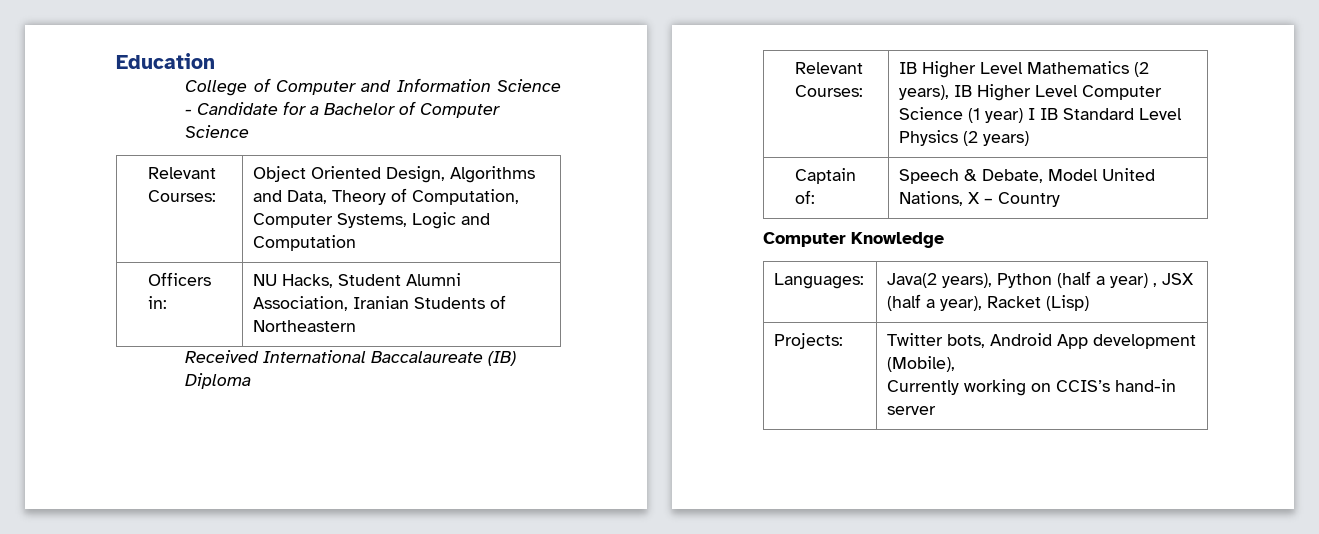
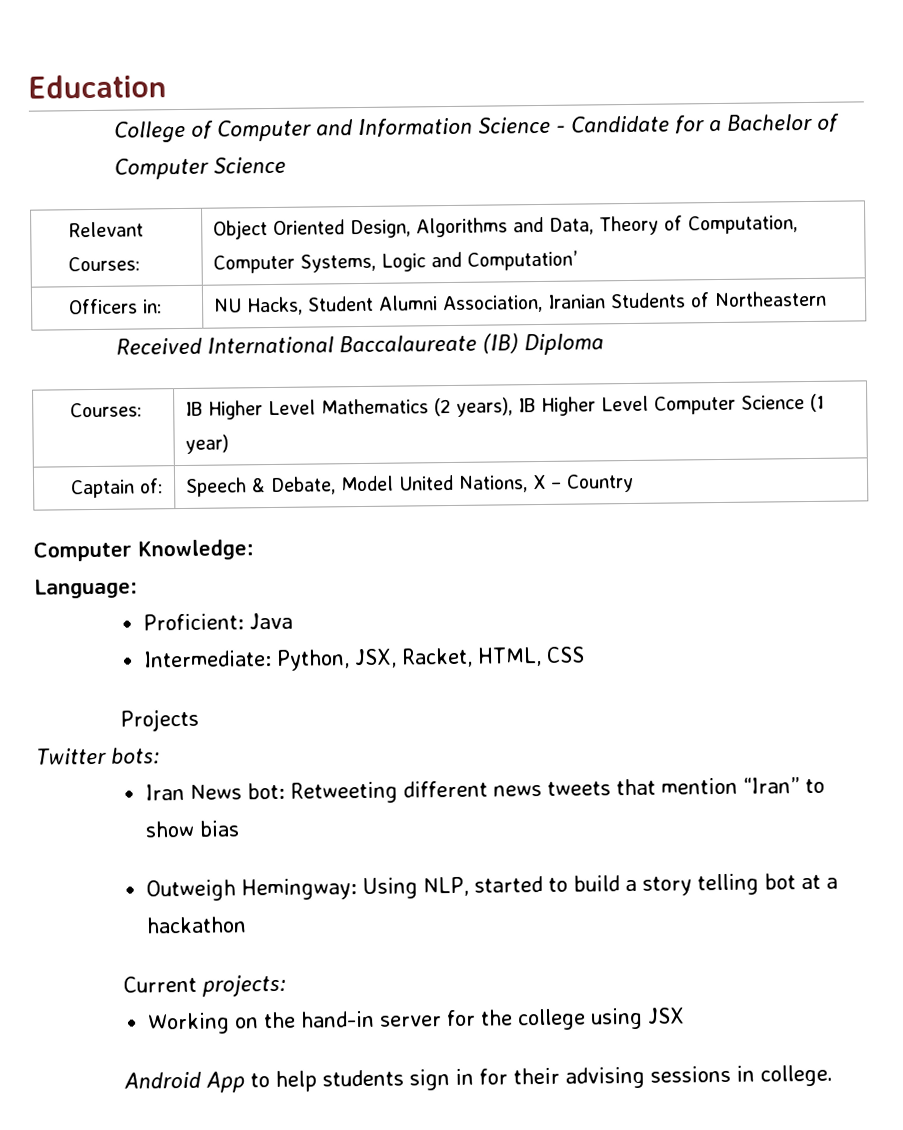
[253,235,357,251] Computation -> [467,250,579,271] Computation’
[795,62,864,74] Relevant -> (605, 344) none
[1028,108,1183,120] [899,130,1030,146] I IB Standard Level Physics (2 years) -> (230, 444) none
[851,232,944,248] [774,273,865,289] [887,271,1195,288] [887,294,1090,311] [774,333,844,349] [887,333,1197,349] [887,356,956,372] [887,379,1177,396] [887,406,937,415] Knowledge // Languages: | Java(2 years), Python (half a year) , JSX (half a year), Racket (Lisp) // Projects: | Twitter bots, Android App development (Mobile), // Currently working on CCIS’s hand-in server -> [137,539,254,561] [34,578,138,599] [143,612,294,631] [143,646,586,671] [120,708,200,732] [36,747,160,765] [145,777,826,804] [145,820,241,838] [146,873,839,902] [146,916,248,934] [123,974,287,997] [147,1007,686,1035] [124,1064,834,1093] Knowledge: // Language: // Proficient: Java // Intermediate: Python, JSX, Racket, HTML, CSS // Projects // Twitter bots: // Iran News bot: Retweeting different news tweets that mention “Iran” to show bias // Outweigh Hemingway: Using NLP, started to build a story telling bot at a hackathon // Current projects: // Working on the hand-in server for the college using JSX // Android App to help students sign in for their advising sessions in college.

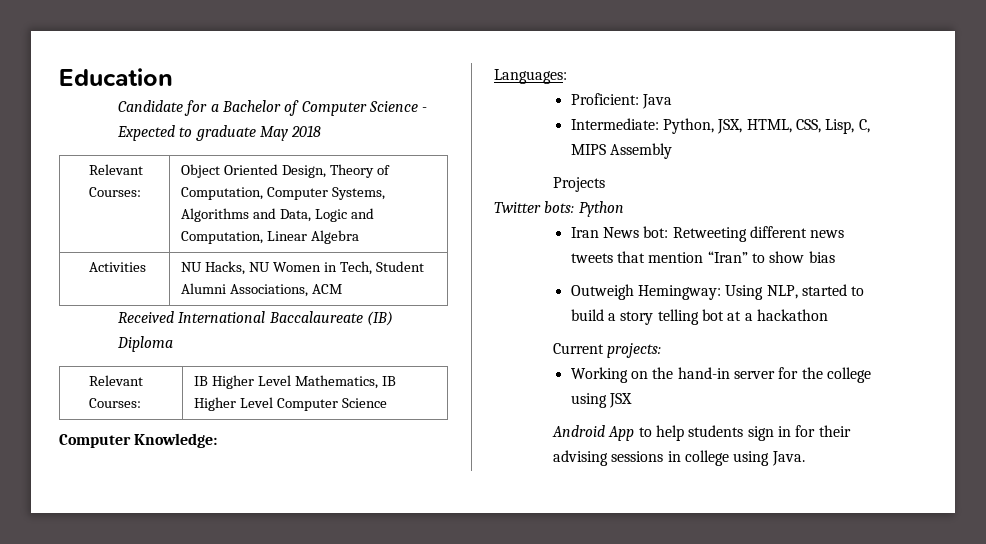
[114,116,567,143] College of Computer and Information Science - -> (173, 77) none
(287, 165) none -> [422,107,428,112] [117,125,322,141] - Expected to graduate May 2018
[416,216,595,238] Algorithms and Data, -> (327, 171) none
[381,250,579,272] [68,298,162,315] [214,290,828,316] Logic and Computation’ // Officers in: | NU Hacks, Student Alumni Association, Iranian Students of Northeastern -> [181,208,375,222] [181,230,360,244] [89,262,147,272] [181,261,424,275] [181,283,343,297] Algorithms and Data, Logic and Computation, Linear Algebra // Activities | NU Hacks, NU Women in Tech, Student Alumni Associations, ACM
(605, 344) none -> [89,375,144,386] Relevant
[321,397,514,417] Mathematics (2 years), -> [295,375,379,389] Mathematics,
[810,393,826,412] [185,434,230,454] [70,478,163,499] [186,473,635,497] (1 year) // Captain of: | Speech & Debate, Model United Nations, X – Country -> (388, 403) none
[34,578,138,599] Language: -> [494,69,567,84] Languages:
[401,646,586,668] Racket, HTML, CSS -> [746,119,870,134] [570,143,673,159] HTML, CSS, Lisp, C, MIPS Assembly
(160, 756) none -> [578,201,624,217] Python
[760,1064,834,1087] college. -> [685,450,805,466] college using Java.

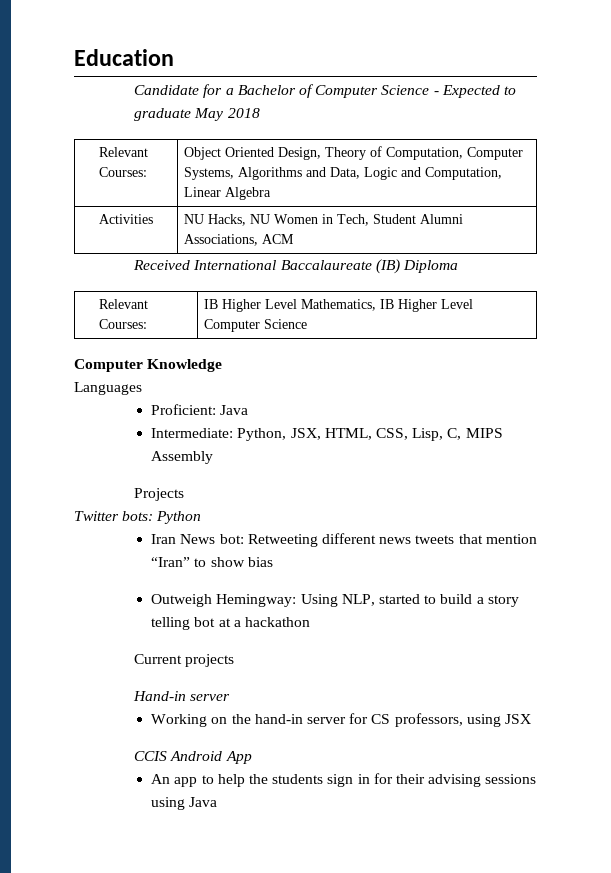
[134,433,218,448] [494,69,567,84] Knowledge: // Languages: -> [147,359,223,372] [74,382,142,395] Knowledge // Languages
[607,343,662,358] projects: -> [185,654,235,667] [133,691,231,701] projects // Hand-in server
[801,367,871,383] the college -> [371,713,463,727] CS professors,
(633, 400) none -> [134,751,168,761] CCIS
(635, 433) none -> [151,774,198,787] // An app
(685, 433) none -> [249,774,269,784] the
[667,450,805,466] in college using Java. -> [151,797,218,810] using Java

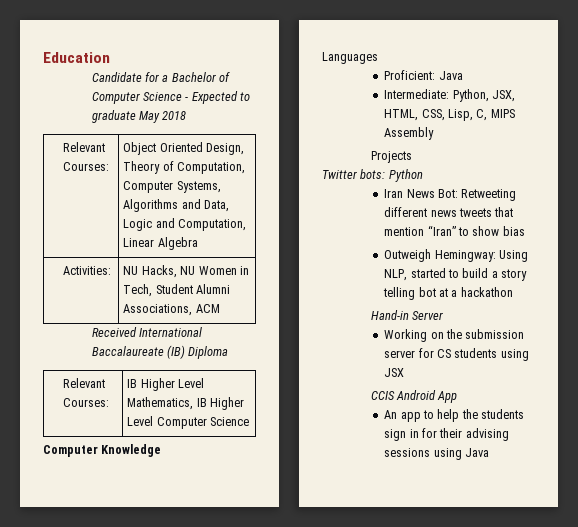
[98,214,153,224] Activities -> [62,266,111,275] Activities:
[219,534,244,544] bot: -> [438,189,459,198] Bot:
[134,654,235,667] // Current projects -> (513, 292) none
[190,694,231,701] server -> [411,311,443,320] Server
[254,714,303,724] hand-in -> [465,329,525,339] submission
[394,713,463,727] professors, -> [454,348,498,358] students

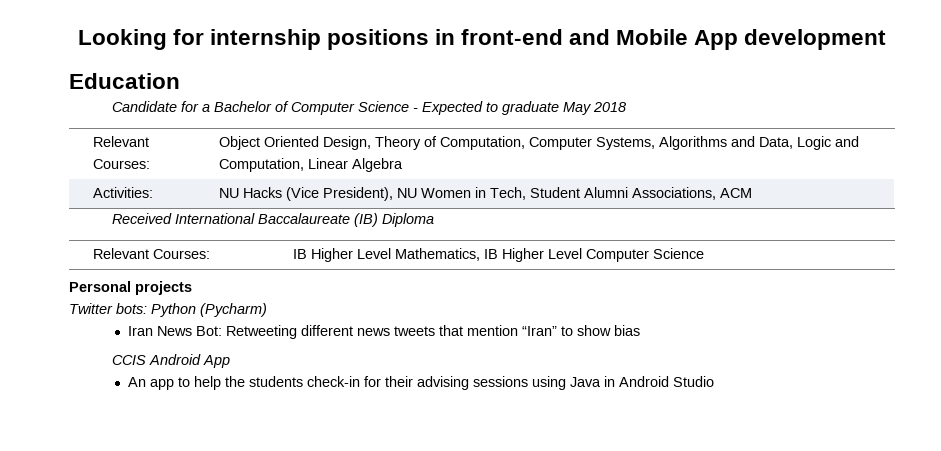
(43, 57) none -> [77,29,887,50] Looking for internship positions in front-end and Mobile App development //
[141,265,177,278] Hacks, -> [243,187,394,201] Hacks (Vice President),
[43,444,162,457] [322,52,378,64] [384,70,463,80] [384,89,516,102] [384,109,515,121] [384,127,435,140] [370,151,412,163] Computer Knowledge // Languages // Proficient: Java // Intermediate: Python, JSX, HTML, CSS, Lisp, C, MIPS Assembly // Projects -> [69,281,192,295] Personal projects
(423, 175) none -> [200,303,267,317] (Pycharm)
[384,249,529,262] [384,268,528,281] [383,287,513,300] [370,310,443,320] [384,329,525,342] [384,348,529,361] [384,368,405,377] // Outweigh Hemingway: Using NLP, started to build a story telling bot at a hackathon // Hand-in Server // Working on the submission server for CS students using JSX -> (640, 330) none
[384,429,419,441] sign in -> [306,376,360,387] check-in
(490, 452) none -> [603,376,714,387] in Android Studio

